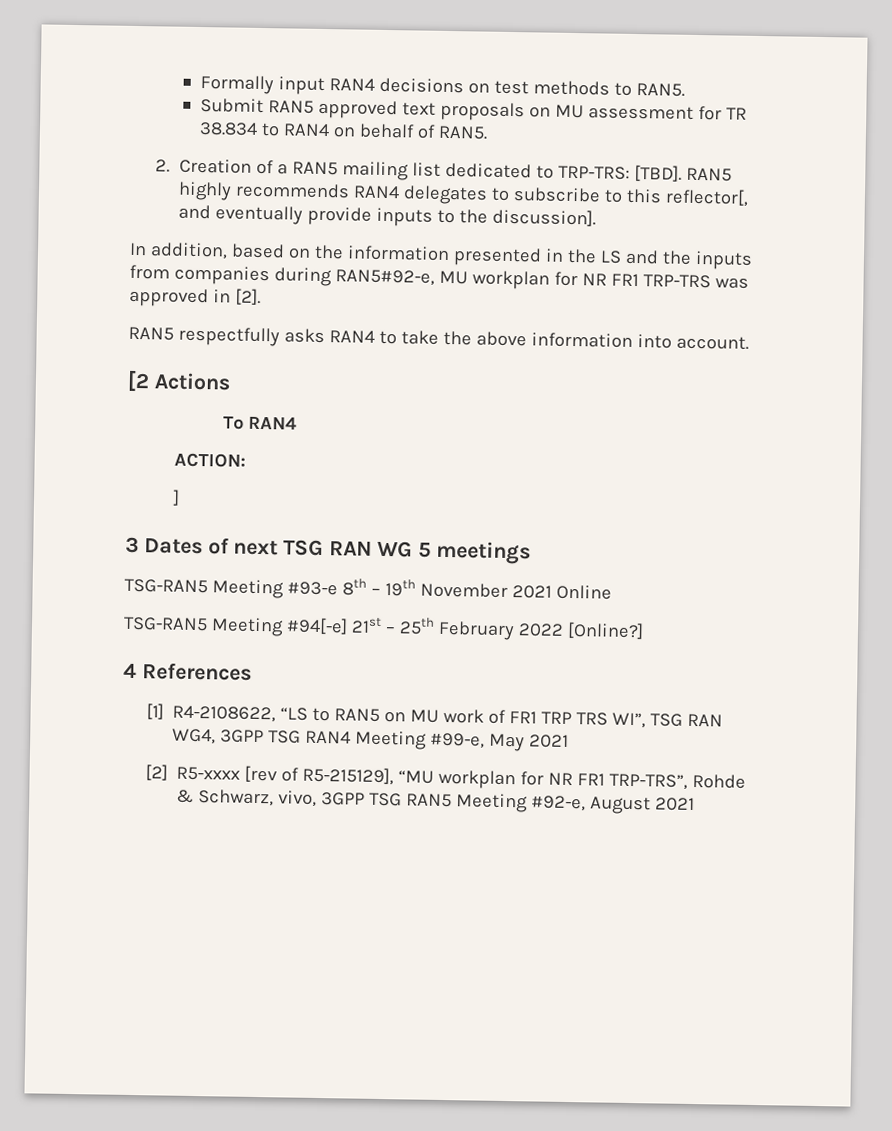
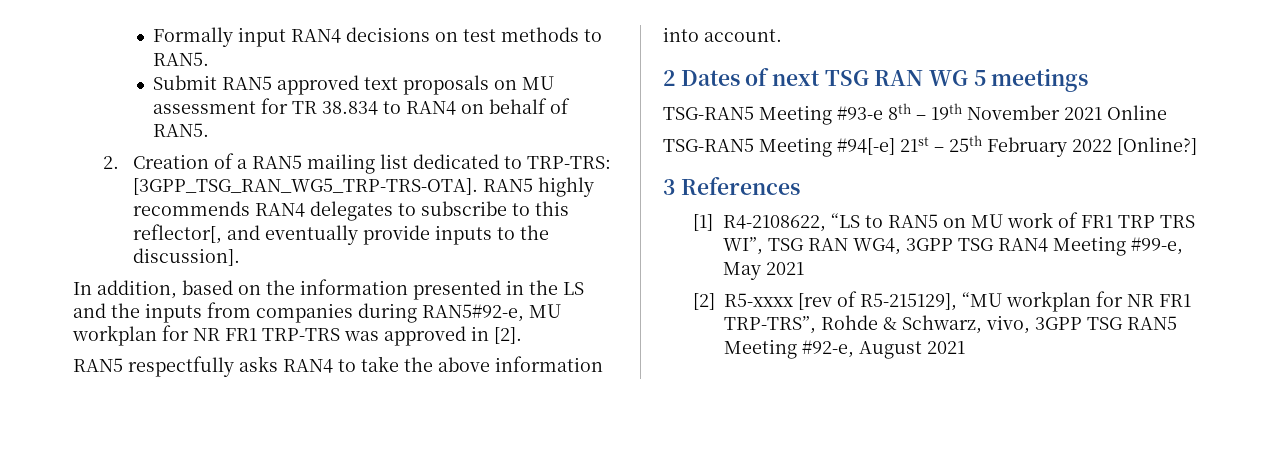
[633,164,682,182] [TBD]. -> [132,178,478,195] [3GPP_TSG_RAN_WG5_TRP-TRS-OTA].
[127,370,231,393] [222,415,297,430] [173,452,246,468] [171,489,180,506] [125,536,139,554] [2 Actions // To RAN4 // ACTION: // ] // 3 -> [663,70,675,86] 2
[123,662,137,679] 4 -> [663,179,675,195] 3

